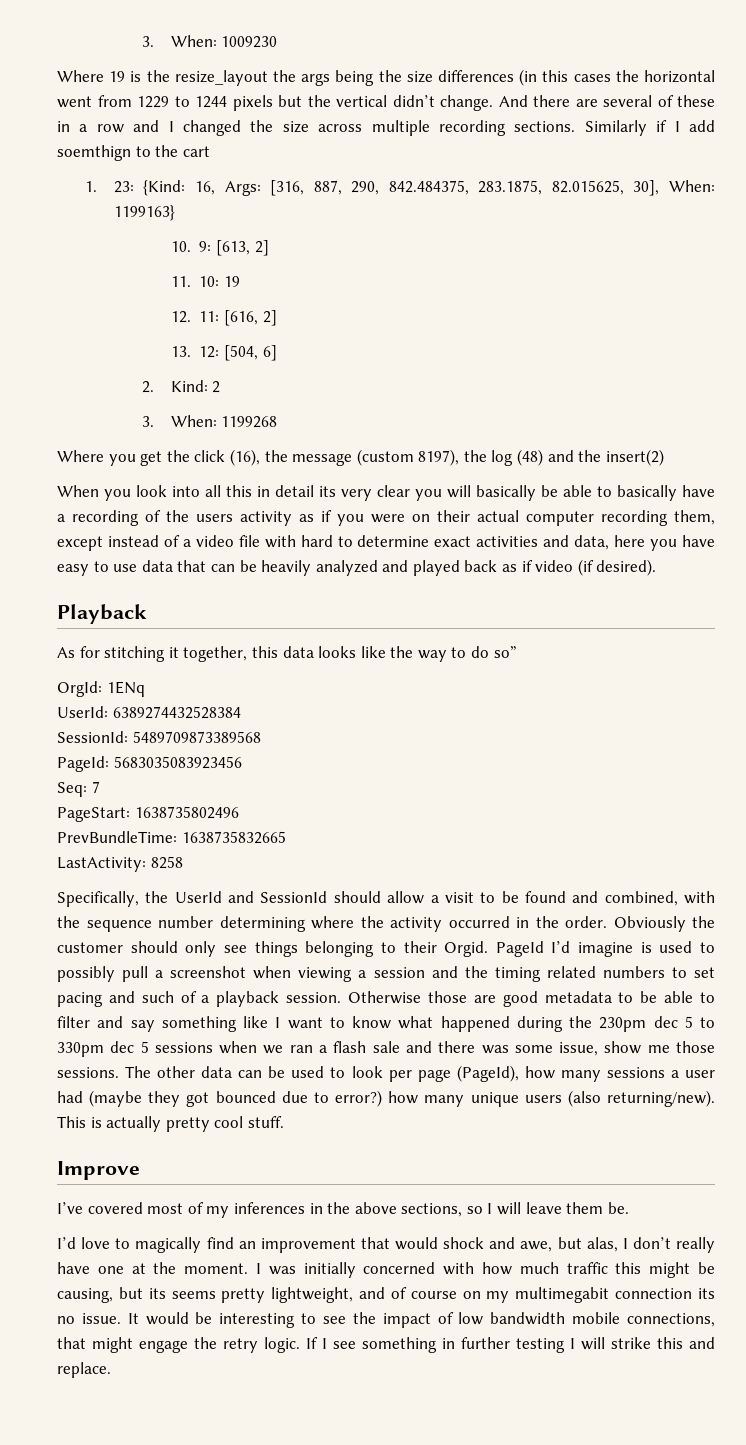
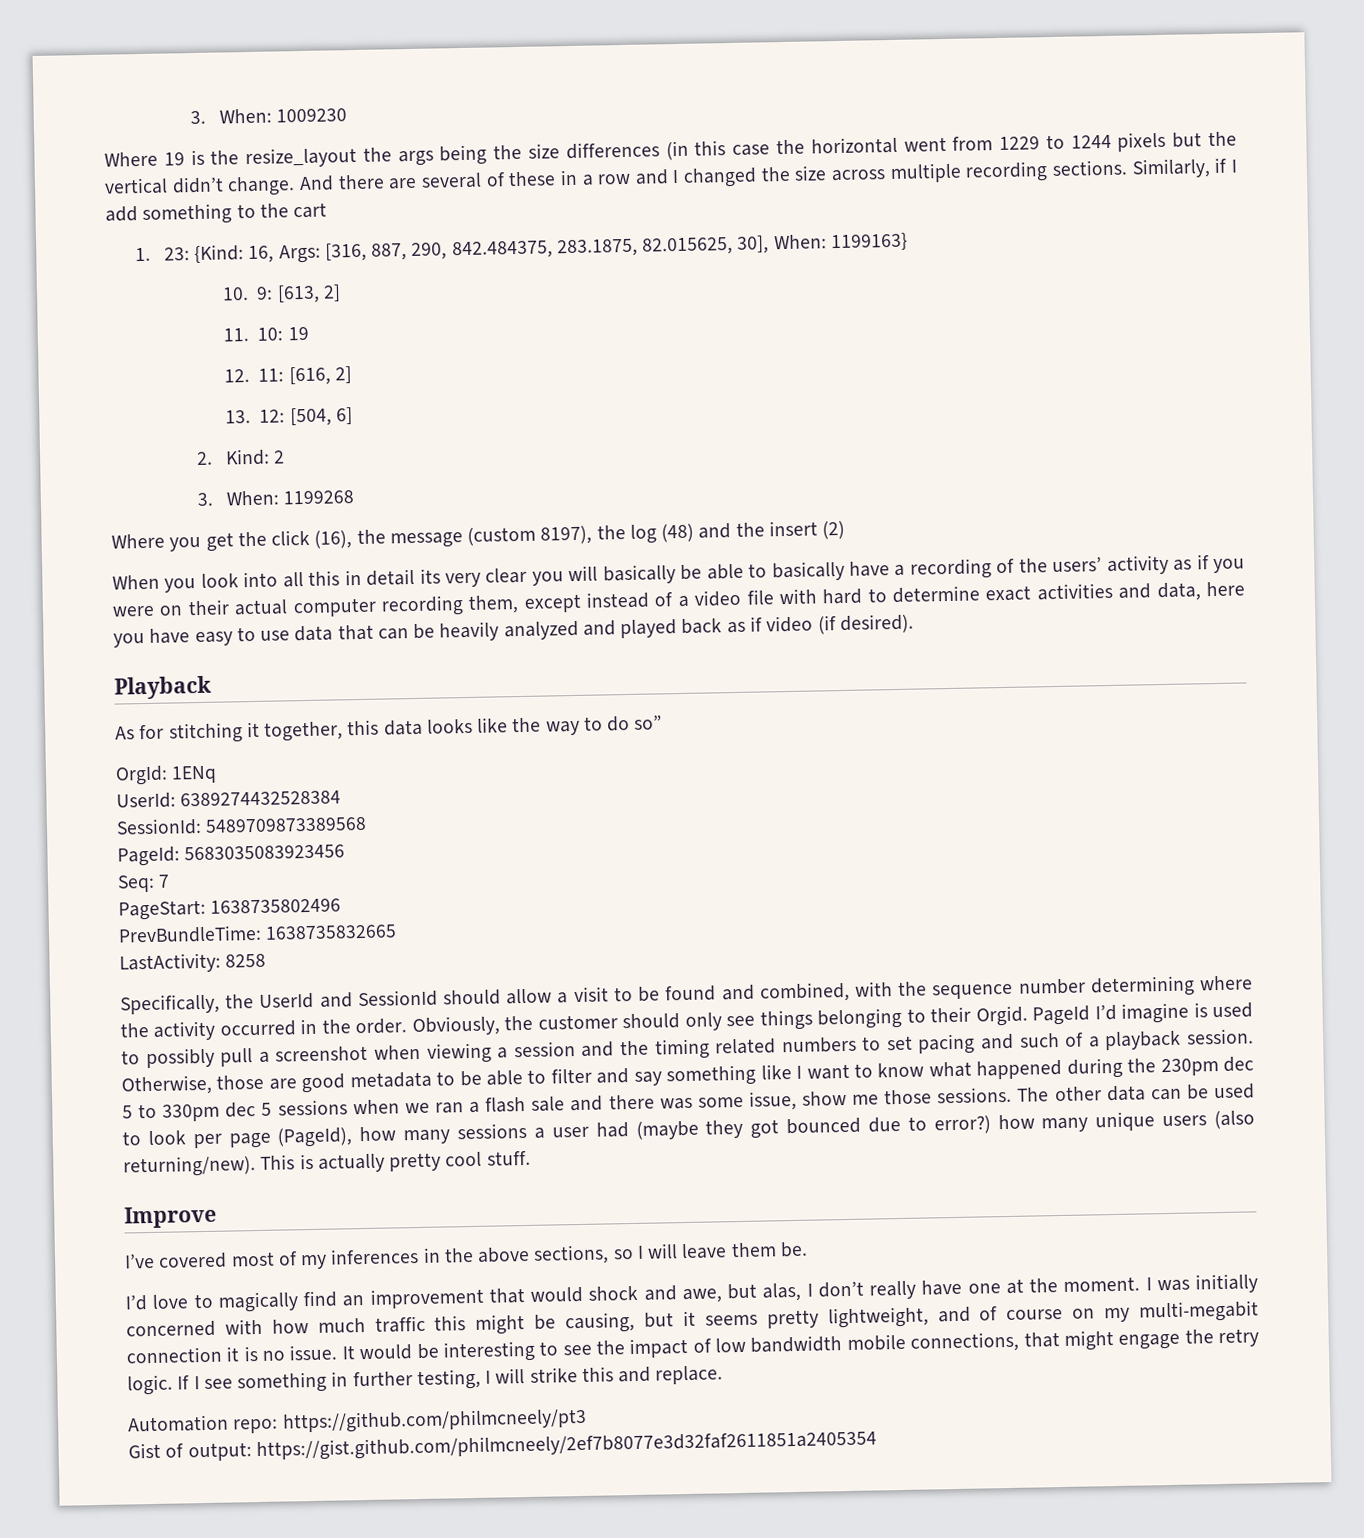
[573,74,611,82] cases -> [732,144,771,156] case
[584,120,647,136] Similarly -> [1131,158,1211,179] Similarly,
[57,145,131,161] soemthign -> [142,203,233,225] something
[605,449,664,466] insert(2) -> [768,520,846,540] insert (2)
[196,514,233,522] users -> [1052,557,1103,573] users’
[613,916,686,932] Obviously -> [411,1015,500,1037] Obviously,
[348,991,422,1004] Otherwise -> [121,1074,212,1096] Otherwise,
[148,1288,166,1299] its -> [682,1310,696,1327] it
[515,1287,715,1303] multimegabit connection its -> [1138,1300,1259,1323] [126,1346,258,1364] multi-megabit connection it is
[516,1338,565,1353] testing -> [416,1368,481,1391] testing,
(111, 1370) none -> [127,1407,587,1434] [128,1429,877,1462] // Automation repo: https://github.com/philmcneely/pt3 // Gist of output: https://gist.github.com/philmcneely/2ef7b8077e3d32faf2611851a2405354

